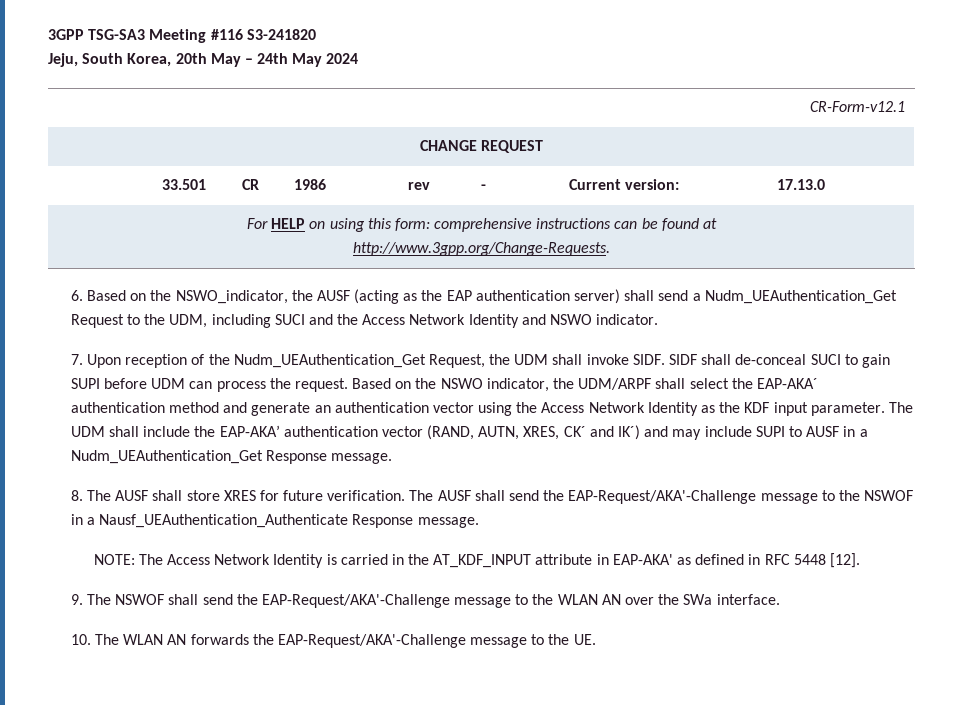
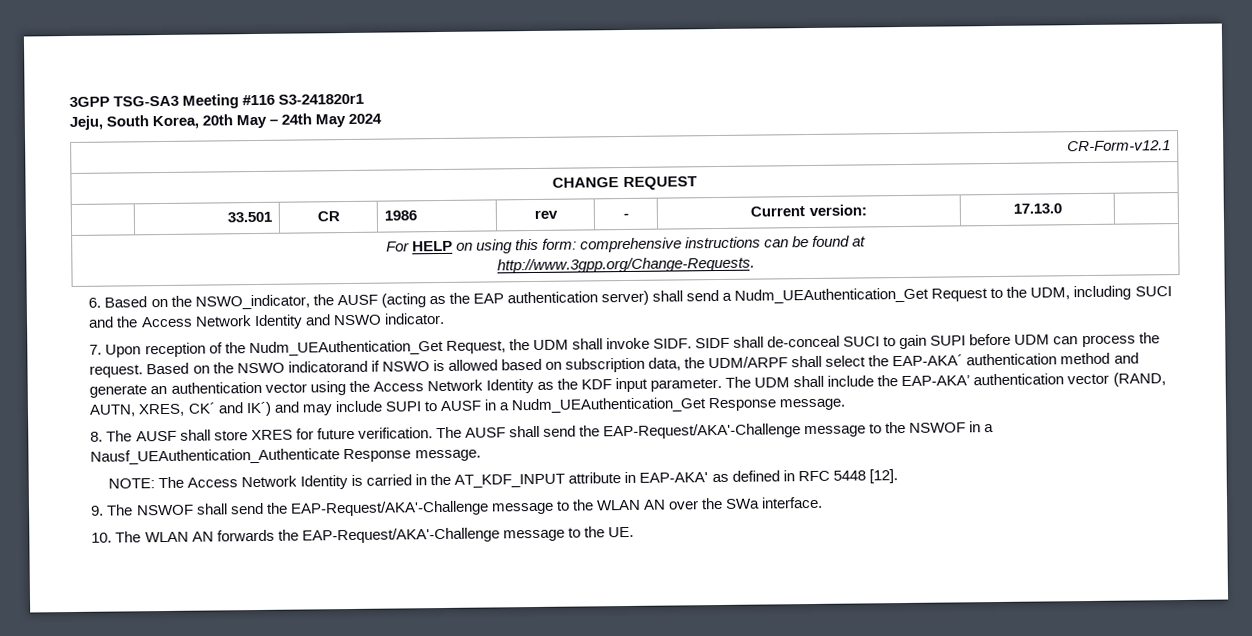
[246,29,316,40] S3-241820 -> [278,93,365,105] S3-241820r1
[486,378,549,392] indicator, -> [287,357,682,373] indicatorand if NSWO is allowed based on subscription data,

